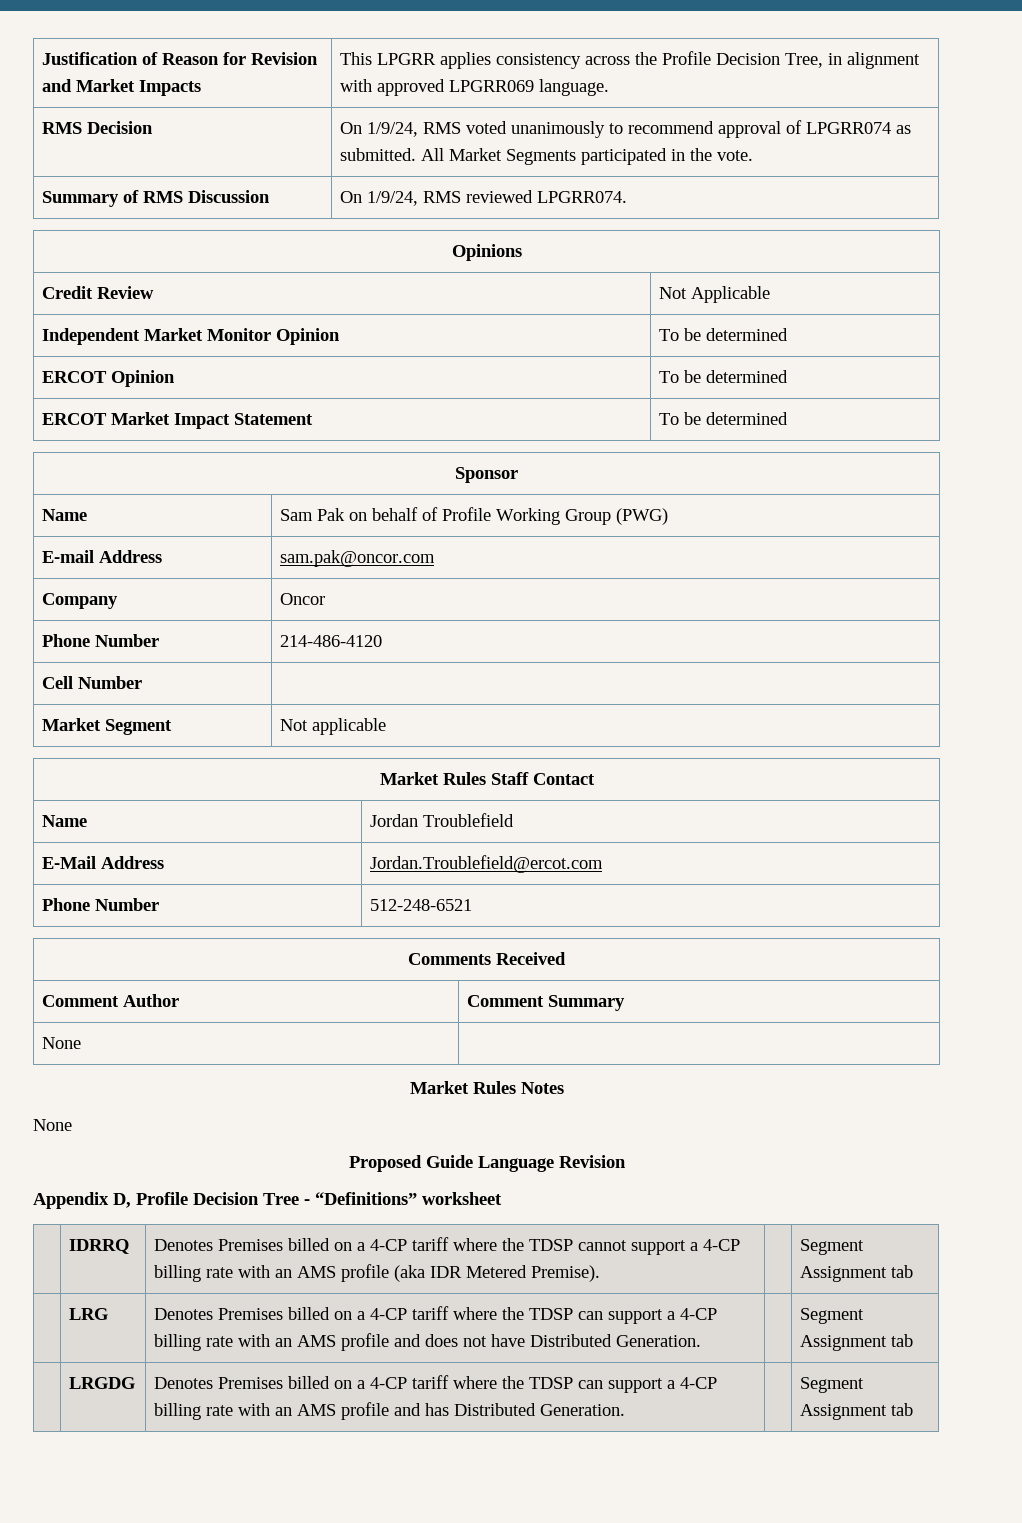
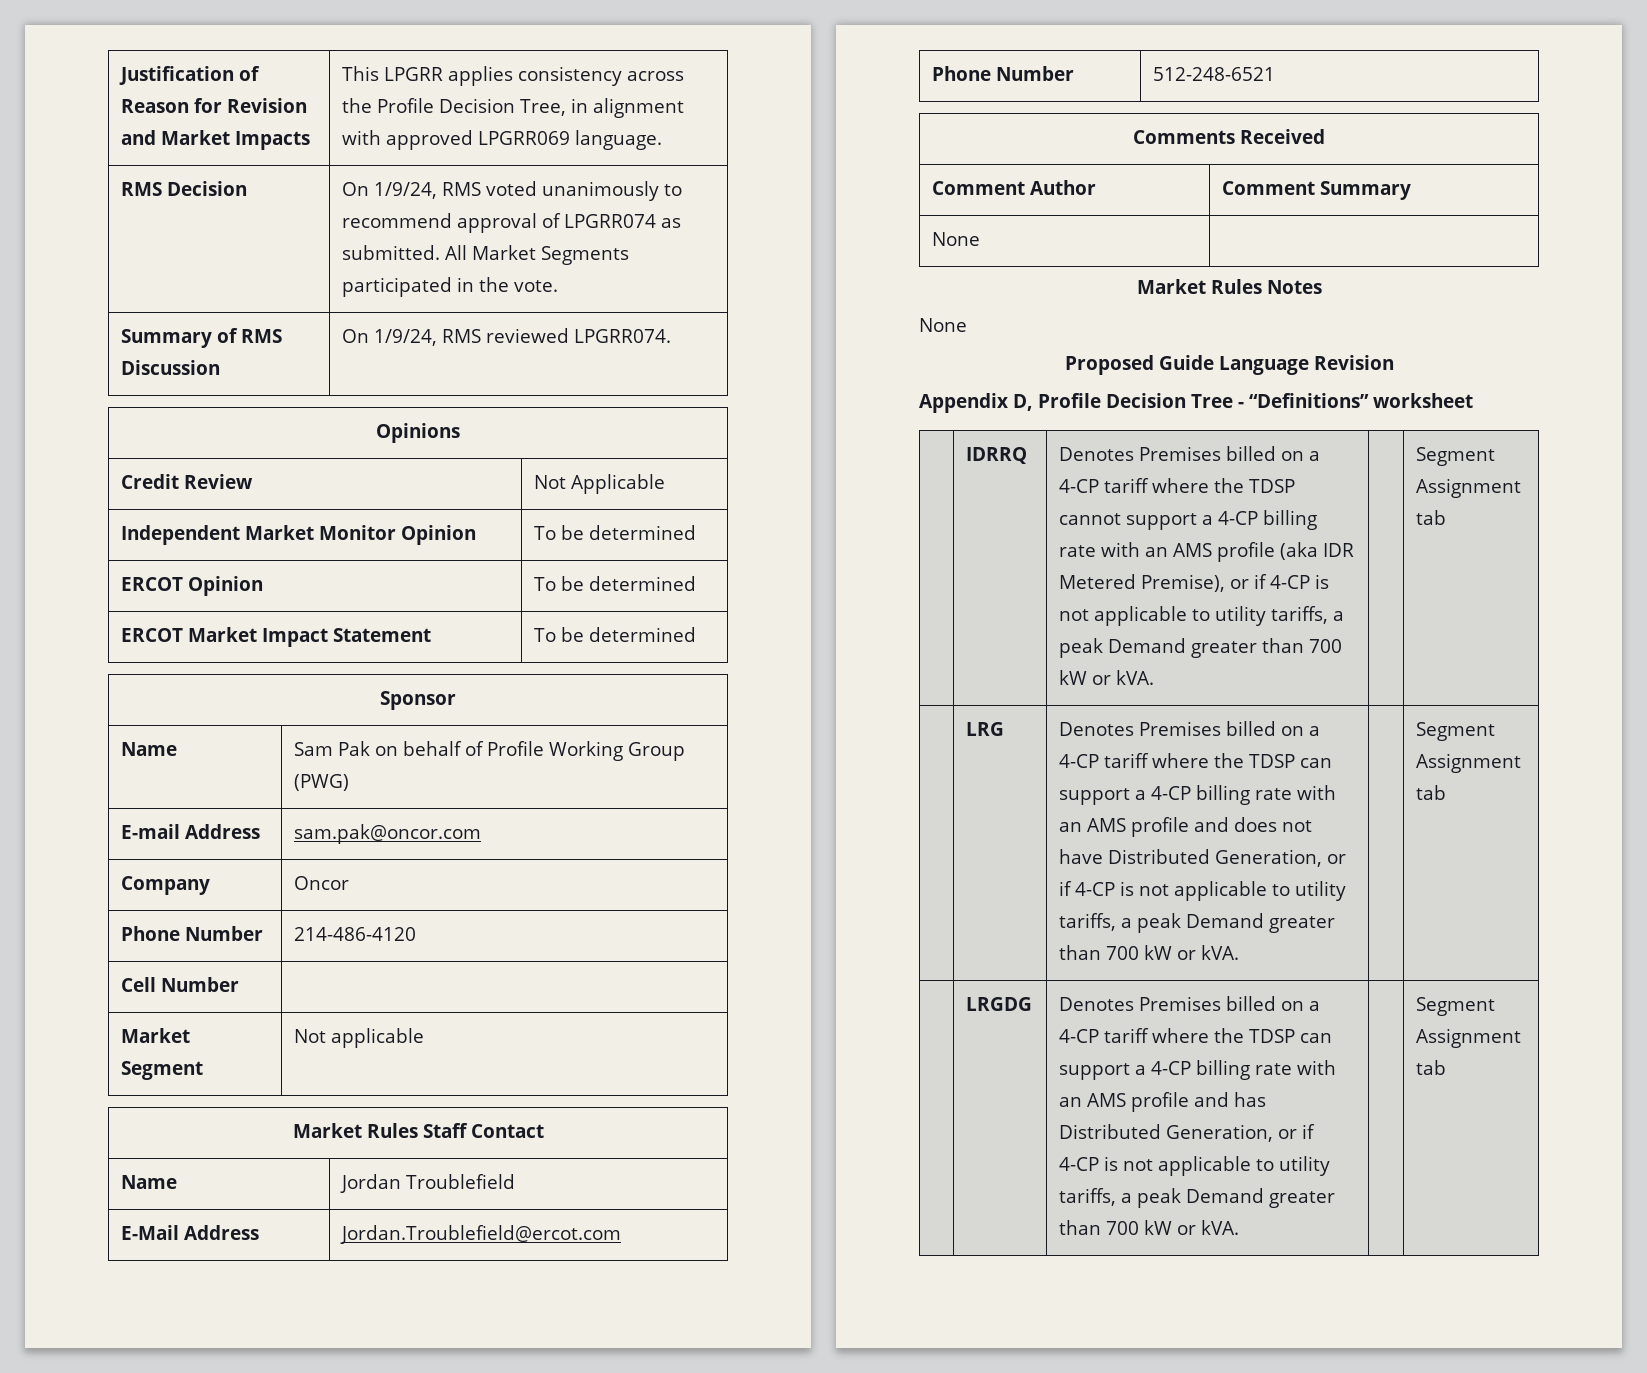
[531,1265,601,1282] Premise). -> [1140,574,1329,592] [1058,606,1344,626] [1058,638,1342,658] [1058,670,1154,685] Premise), or if 4-CP is not applicable to utility tariffs, a peak Demand greater than 700 kW or kVA.
[616,1335,702,1347] Generation. -> [1214,849,1346,867] [1058,881,1346,901] [1058,913,1335,933] [1058,945,1239,960] Generation, or if 4-CP is not applicable to utility tariffs, a peak Demand greater than 700 kW or kVA.
[540,1404,626,1416] Generation. -> [1165,1124,1315,1142] [1058,1156,1330,1176] [1058,1188,1335,1208] [1058,1220,1239,1235] Generation, or if 4-CP is not applicable to utility tariffs, a peak Demand greater than 700 kW or kVA.

